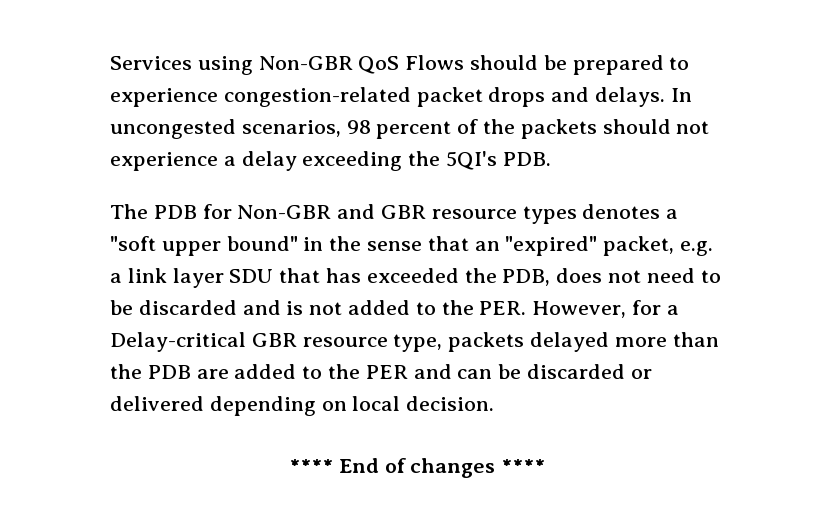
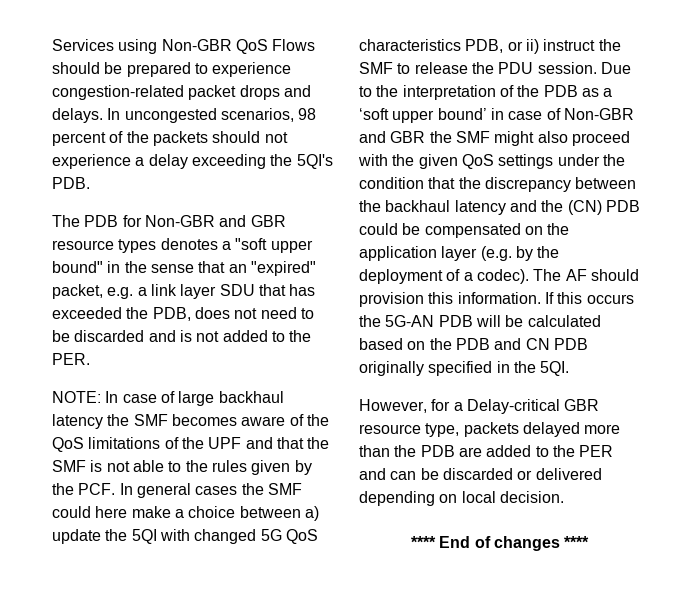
(527, 308) none -> [52,391,284,406] [52,414,329,429] [52,437,330,452] [52,460,312,475] [52,483,302,498] [52,506,319,521] [52,529,318,544] [359,39,621,54] [359,62,631,74] [359,85,613,100] [359,108,634,123] [359,131,630,146] [358,154,625,169] [359,177,637,192] [359,200,640,215] [359,223,570,238] [359,246,560,261] [359,269,639,284] [359,292,634,307] [359,315,601,327] [359,338,588,350] [359,361,570,376] // NOTE: In case of large backhaul latency the SMF becomes aware of the QoS limitations of the UPF and that the SMF is not able to the rules given by the PCF. In general cases the SMF could here make a choice between a) update the 5QI with changed 5G QoS characteristics PDB, or ii) instruct the SMF to release the PDU session. Due to the interpretation of the PDB as a ‘soft upper bound’ in case of Non-GBR and GBR the SMF might also proceed with the given QoS settings under the condition that the discrepancy between the backhaul latency and the (CN) PDB could be compensated on the application layer (e.g. by the deployment of a codec). The AF should provision this information. If this occurs the 5G-AN PDB will be calculated based on the PDB and CN PDB originally specified in the 5QI. //

